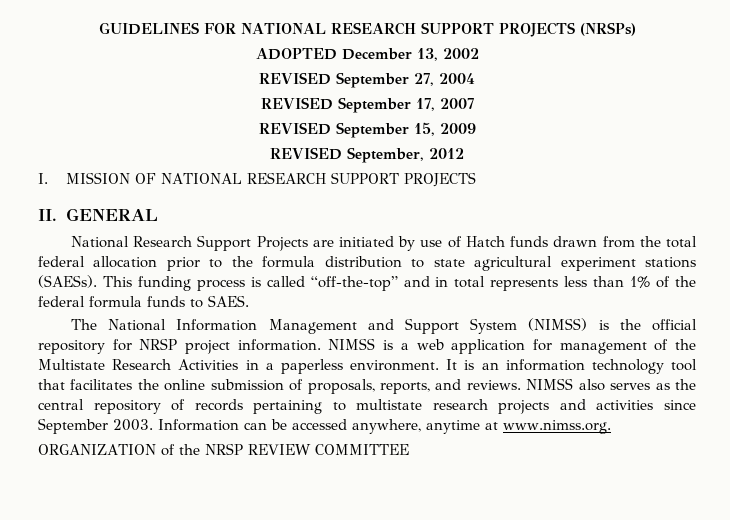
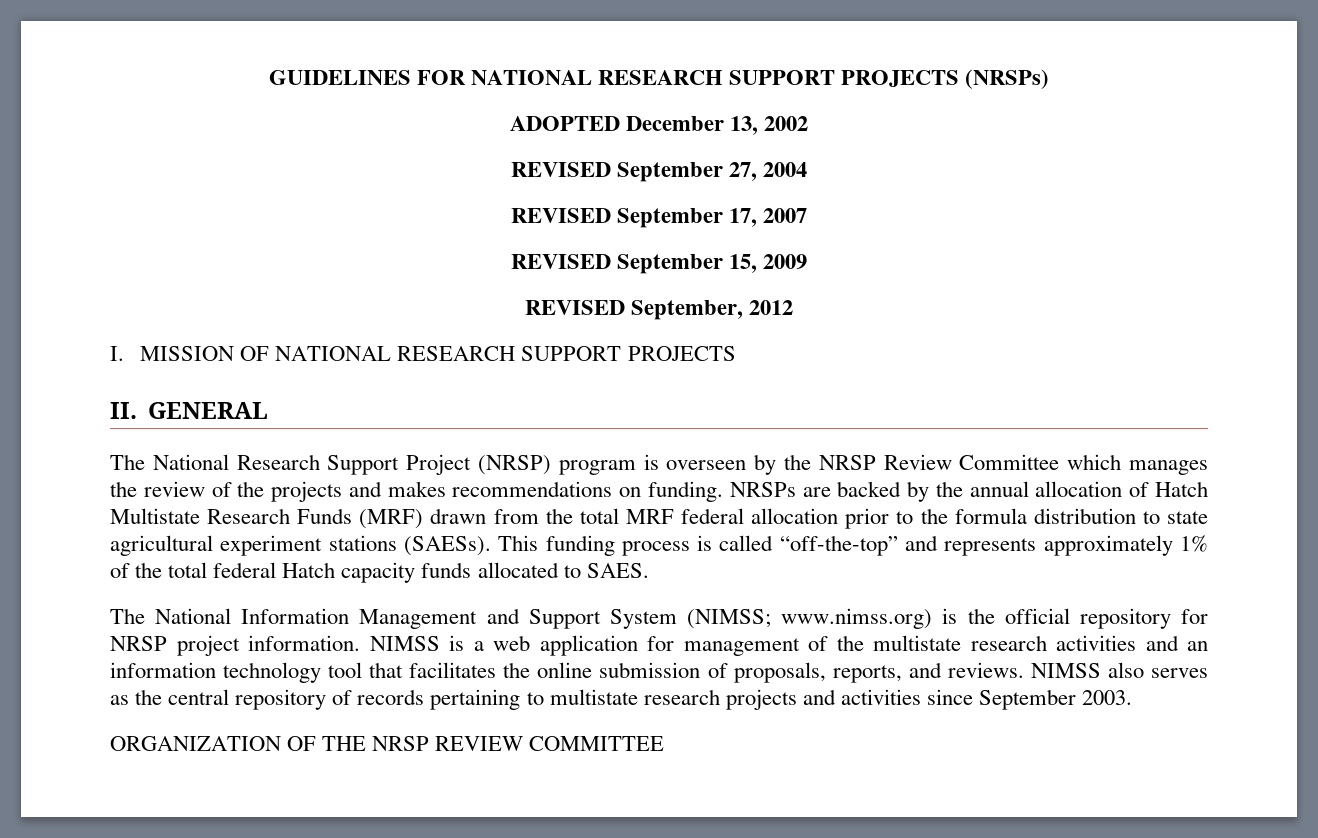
(158, 214) none -> [110,454,145,470] The
[256,236,549,251] Projects are initiated by use of Hatch funds -> [406,454,1208,475] [110,481,1209,502] [110,508,424,529] Project (NRSP) program is overseen by the NRSP Review Committee which manages the review of the projects and makes recommendations on funding. NRSPs are backed by the annual allocation of Hatch Multistate Research Funds (MRF)
(698, 242) none -> [625,509,674,524] MRF
[435,276,696,291] [38,296,185,308] in total represents less than 1% of the federal formula funds -> [944,535,1208,556] [110,562,559,583] represents approximately 1% of the total federal Hatch capacity funds allocated
[528,318,588,331] (NIMSS) -> [687,608,933,629] (NIMSS; www.nimss.org)
[38,359,475,374] Multistate Research Activities in a paperless environment. It is -> [873,635,1179,651] multistate research activities and
[158,419,611,434] Information can be accessed anywhere, anytime at www.nimss.org. -> (1133, 697) none
[160,444,200,456] of the -> [287,736,367,751] OF THE

